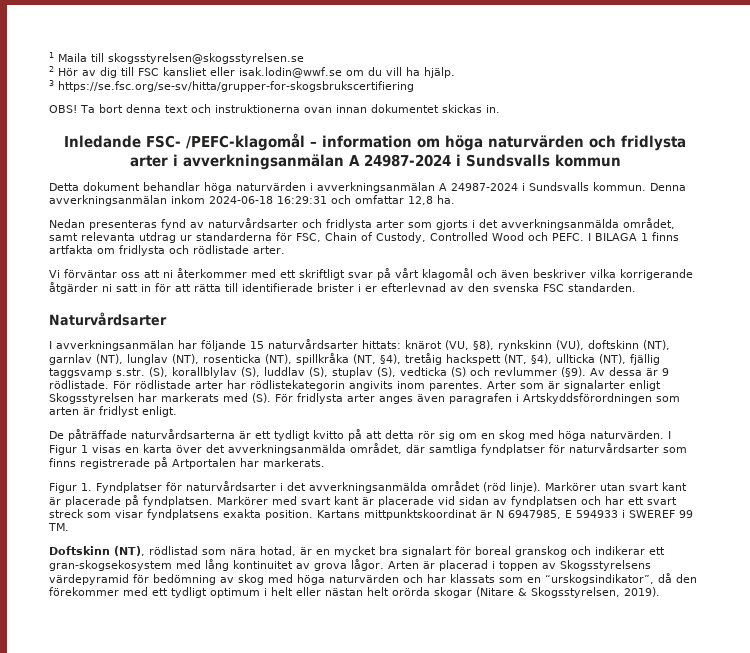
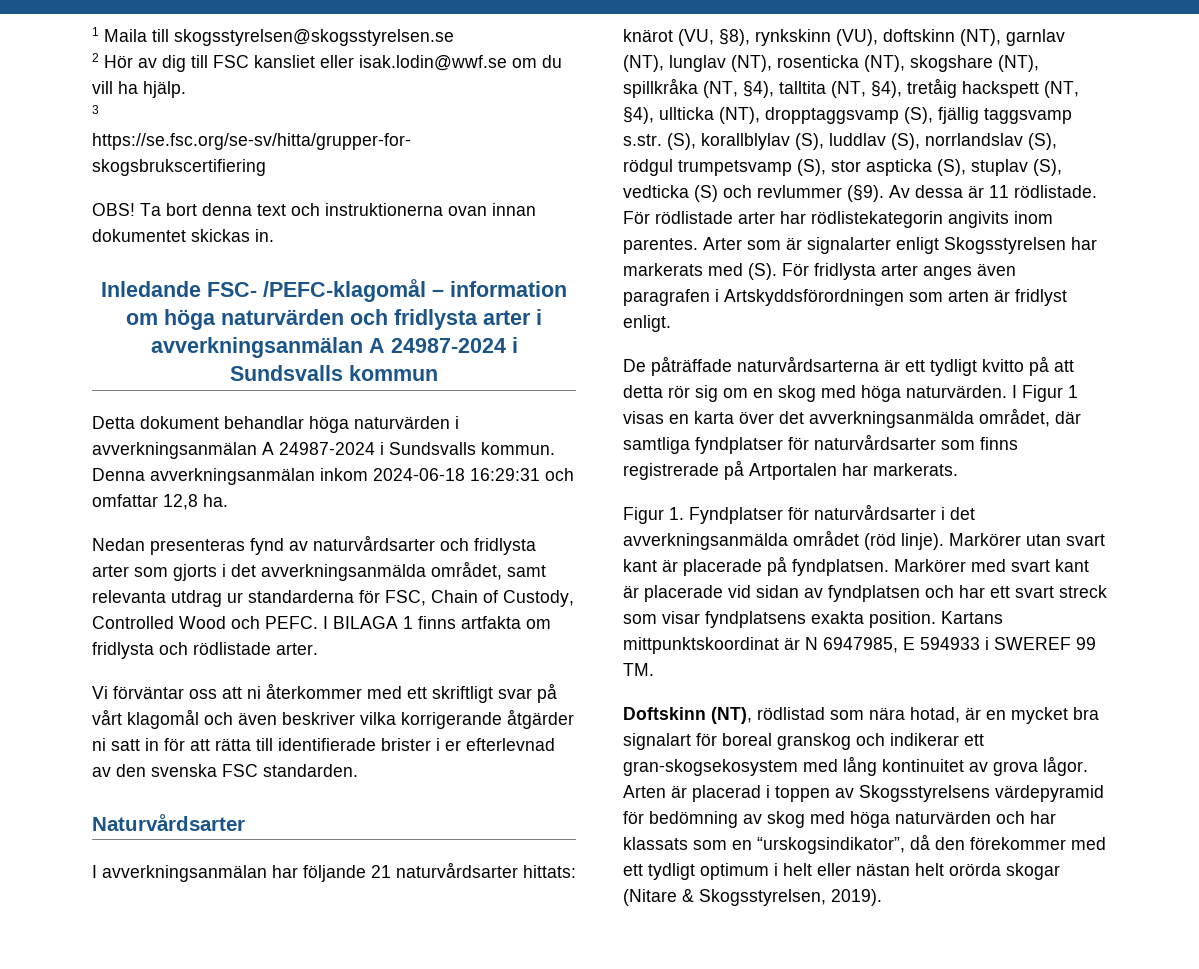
[250,341,264,349] 15 -> [371,865,391,878] 21
(292, 359) none -> [910,55,1039,72] skogshare (NT),
(401, 359) none -> [779,81,902,98] talltita (NT, §4),
(626, 359) none -> [765,107,933,124] dropptaggsvamp (S),
(328, 372) none -> [925,133,1057,150] [623,159,966,176] norrlandslav (S), rödgul trumpetsvamp (S), stor aspticka (S),
[662,368,669,376] 9 -> [989,185,1009,198] 11

